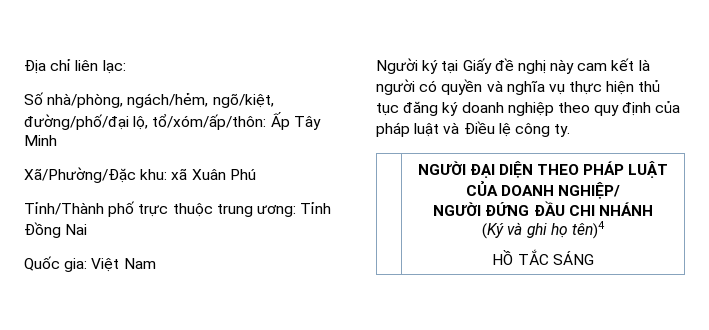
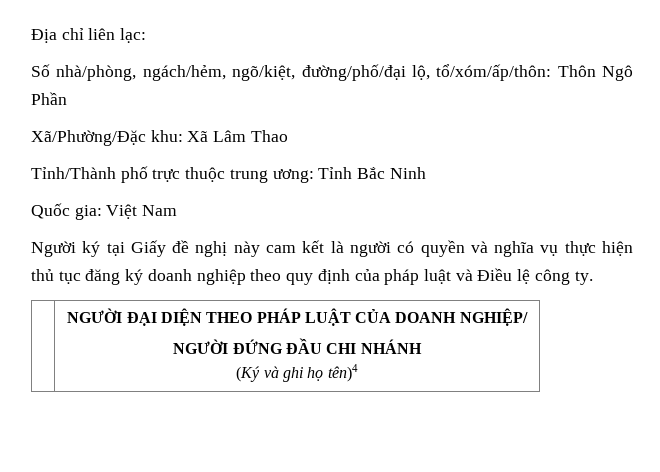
[270,112,321,130] [24,135,57,146] Ấp Tây Minh -> [557,65,633,81] [31,92,67,105] Thôn Ngô Phần
[171,168,256,180] xã Xuân Phú -> [187,130,288,142] Xã Lâm Thao
[24,222,88,238] Đồng Nai -> [357,167,426,179] Bắc Ninh
[492,249,594,265] // HỒ TẮC SÁNG -> (358, 373) none

